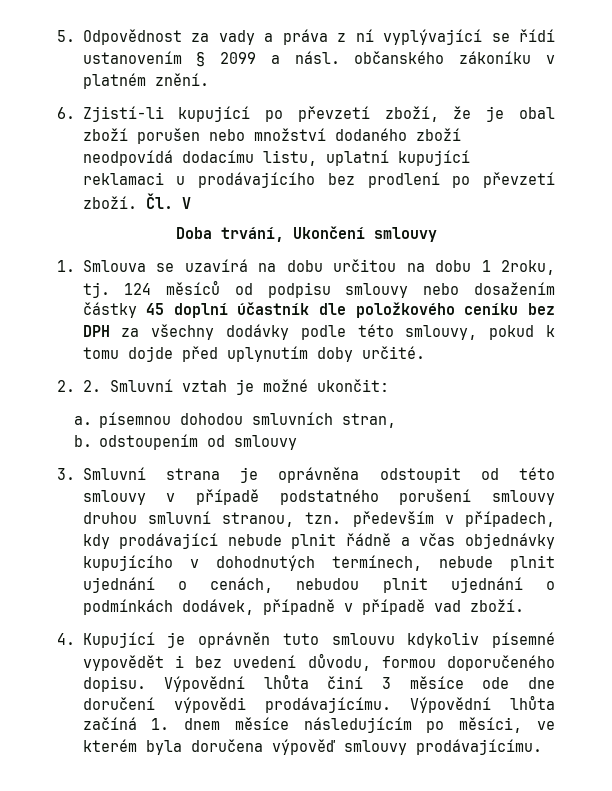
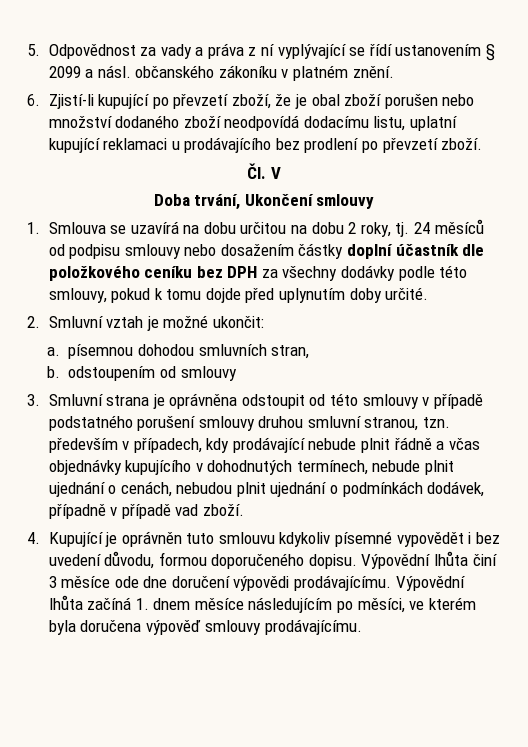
(137, 202) none -> (483, 144) //
[481,260,555,275] [82,282,152,298] 1 2roku, tj. 124 -> [348,222,430,237] 2 roky, tj. 24
[146,303,165,315] 45 -> (344, 251) none
[82,380,101,392] 2. -> (40, 322) none

